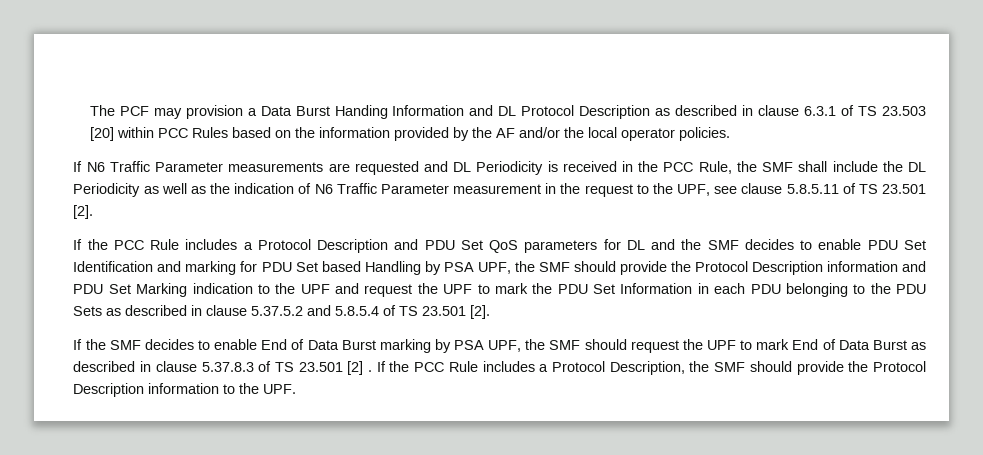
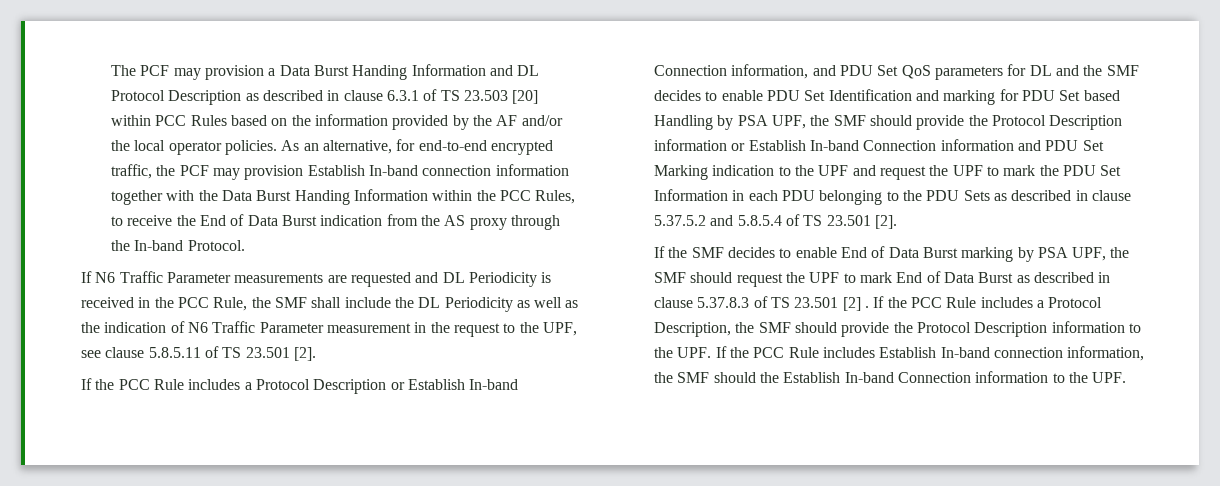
(730, 134) none -> [281,139,553,155] [110,164,569,180] [110,189,576,205] [110,214,560,230] [110,240,245,251] As an alternative, for end-to-end encrypted traffic, the PCF may provision Establish In-band connection information together with the Data Burst Handing Information within the PCC Rules, to receive the End of Data Burst indication from the AS proxy through the In-band Protocol.
(389, 246) none -> [390,379,519,390] [653,64,809,79] or Establish In-band Connection information,
(898, 266) none -> [731,139,1014,151] or Establish In-band Connection information
(297, 389) none -> [715,346,1145,361] [653,371,1127,383] If the PCC Rule includes Establish In-band connection information, the SMF should the Establish In-band Connection information to the UPF.

